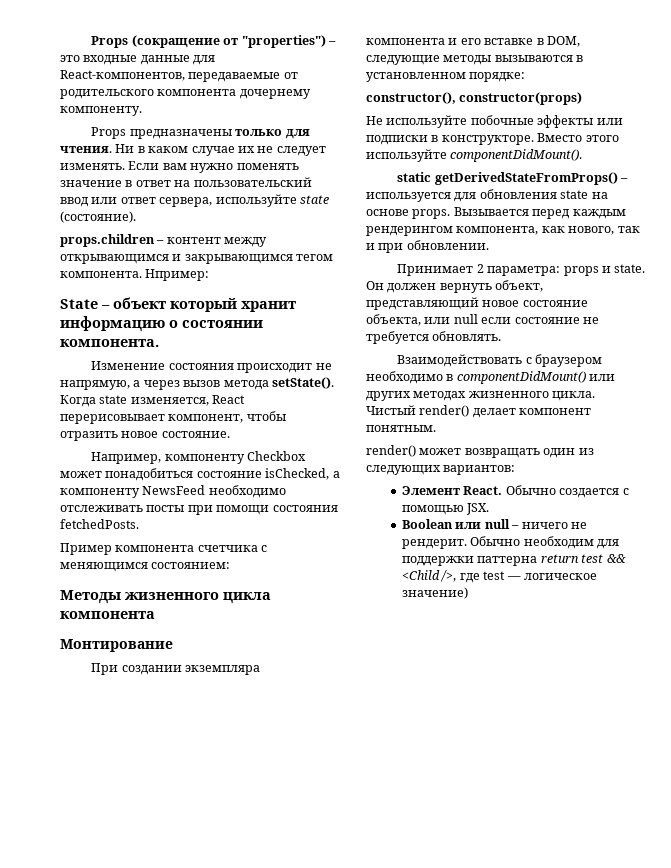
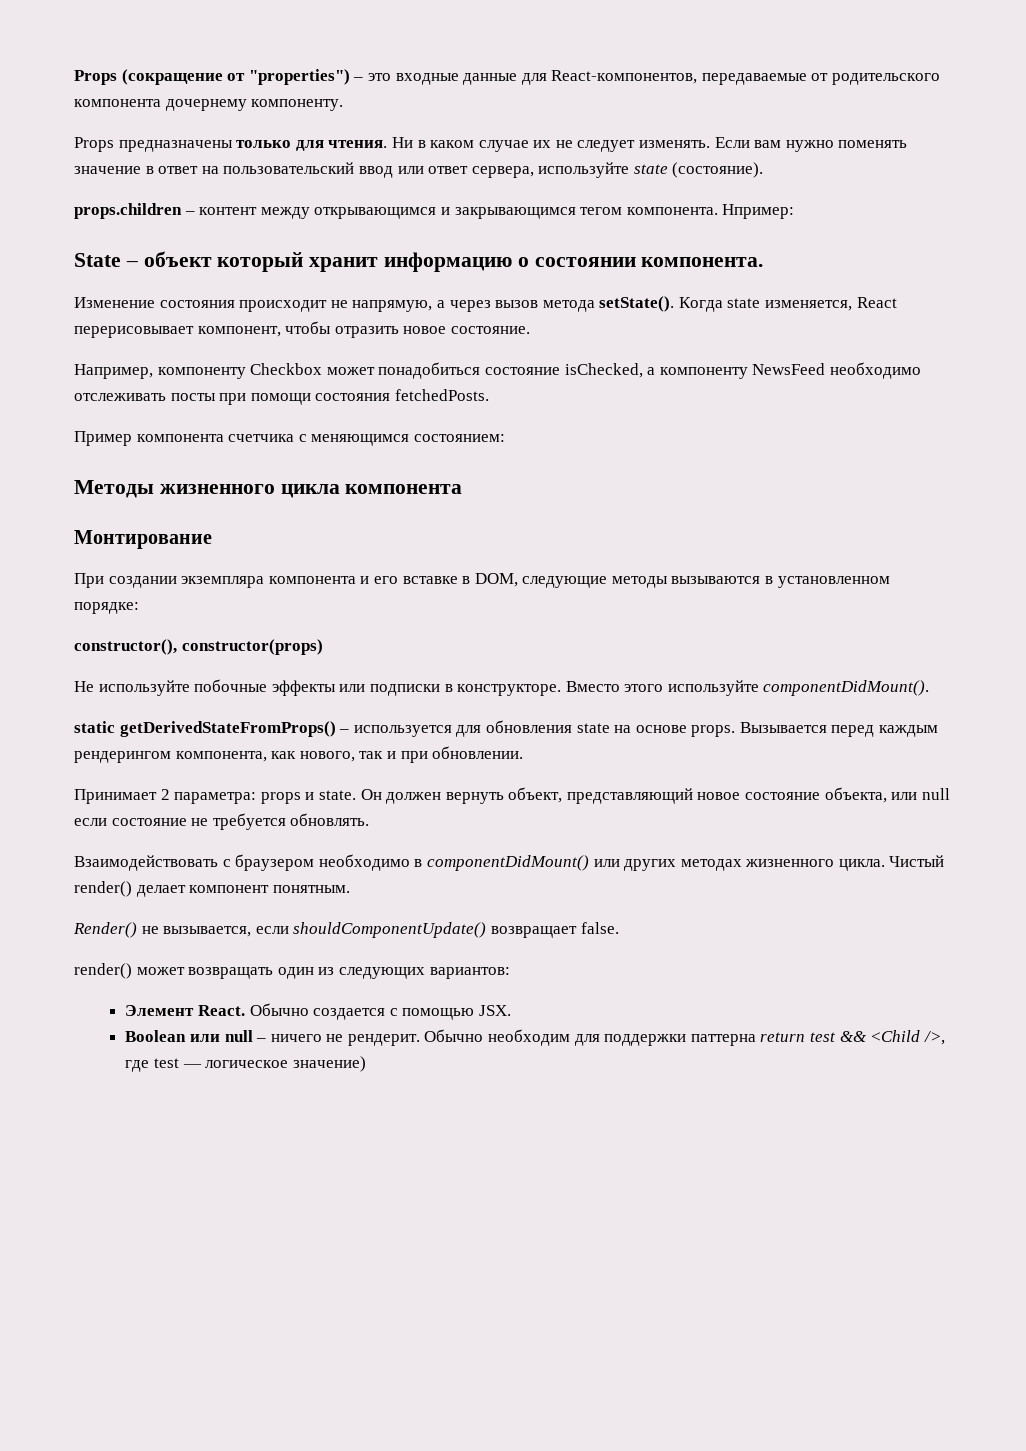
(436, 428) none -> [73,922,619,938] // Render() не вызывается, если shouldComponentUpdate() возвращает false.

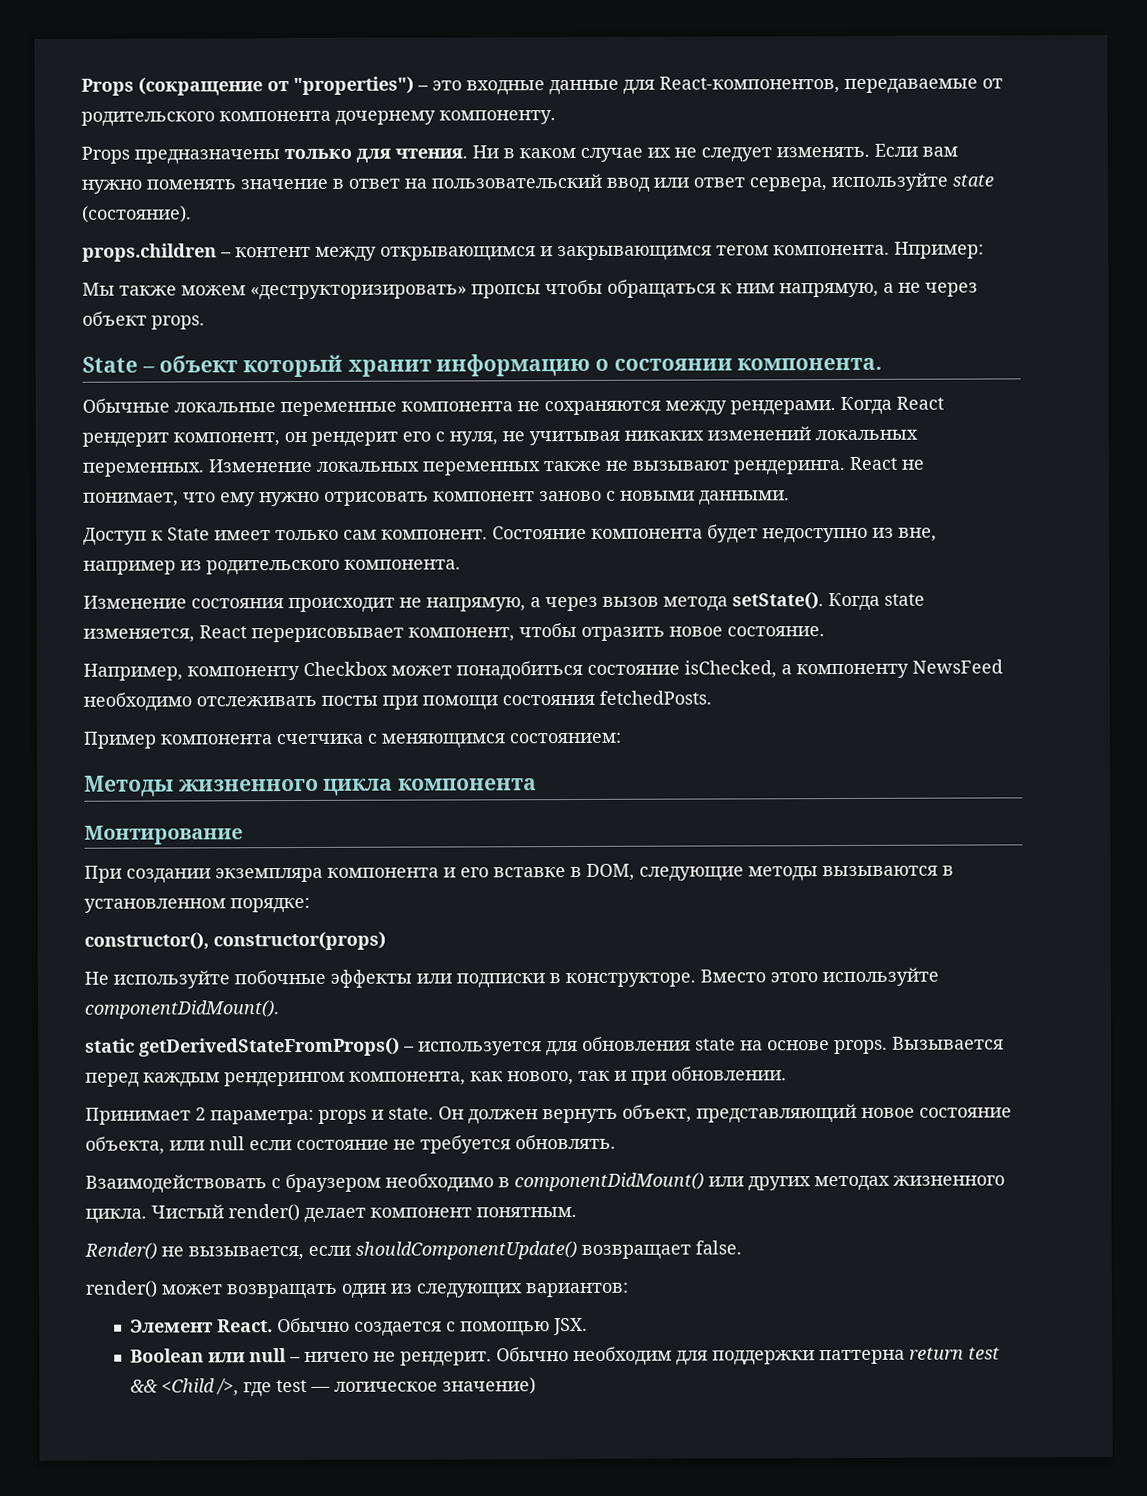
(795, 211) none -> [82,279,978,301] [82,311,205,330] // Мы также можем «деструкторизировать» пропсы чтобы обращаться к ним напрямую, а не через объект props.
(764, 262) none -> [82,396,944,417] [82,426,918,448] [82,456,924,477] [83,490,790,507] [83,524,937,546] [83,559,461,576] // Обычные локальные переменные компонента не сохраняются между рендерами. Когда React рендерит компонент, он рендерит его с нуля, не учитывая никаких изменений локальных переменных. Изменение локальных переменных также не вызывают рендеринга. React не понимает, что ему нужно отрисовать компонент заново с новыми данными. // Доступ к State имеет только сам компонент. Состояние компонента будет недоступно из вне, например из родительского компонента.

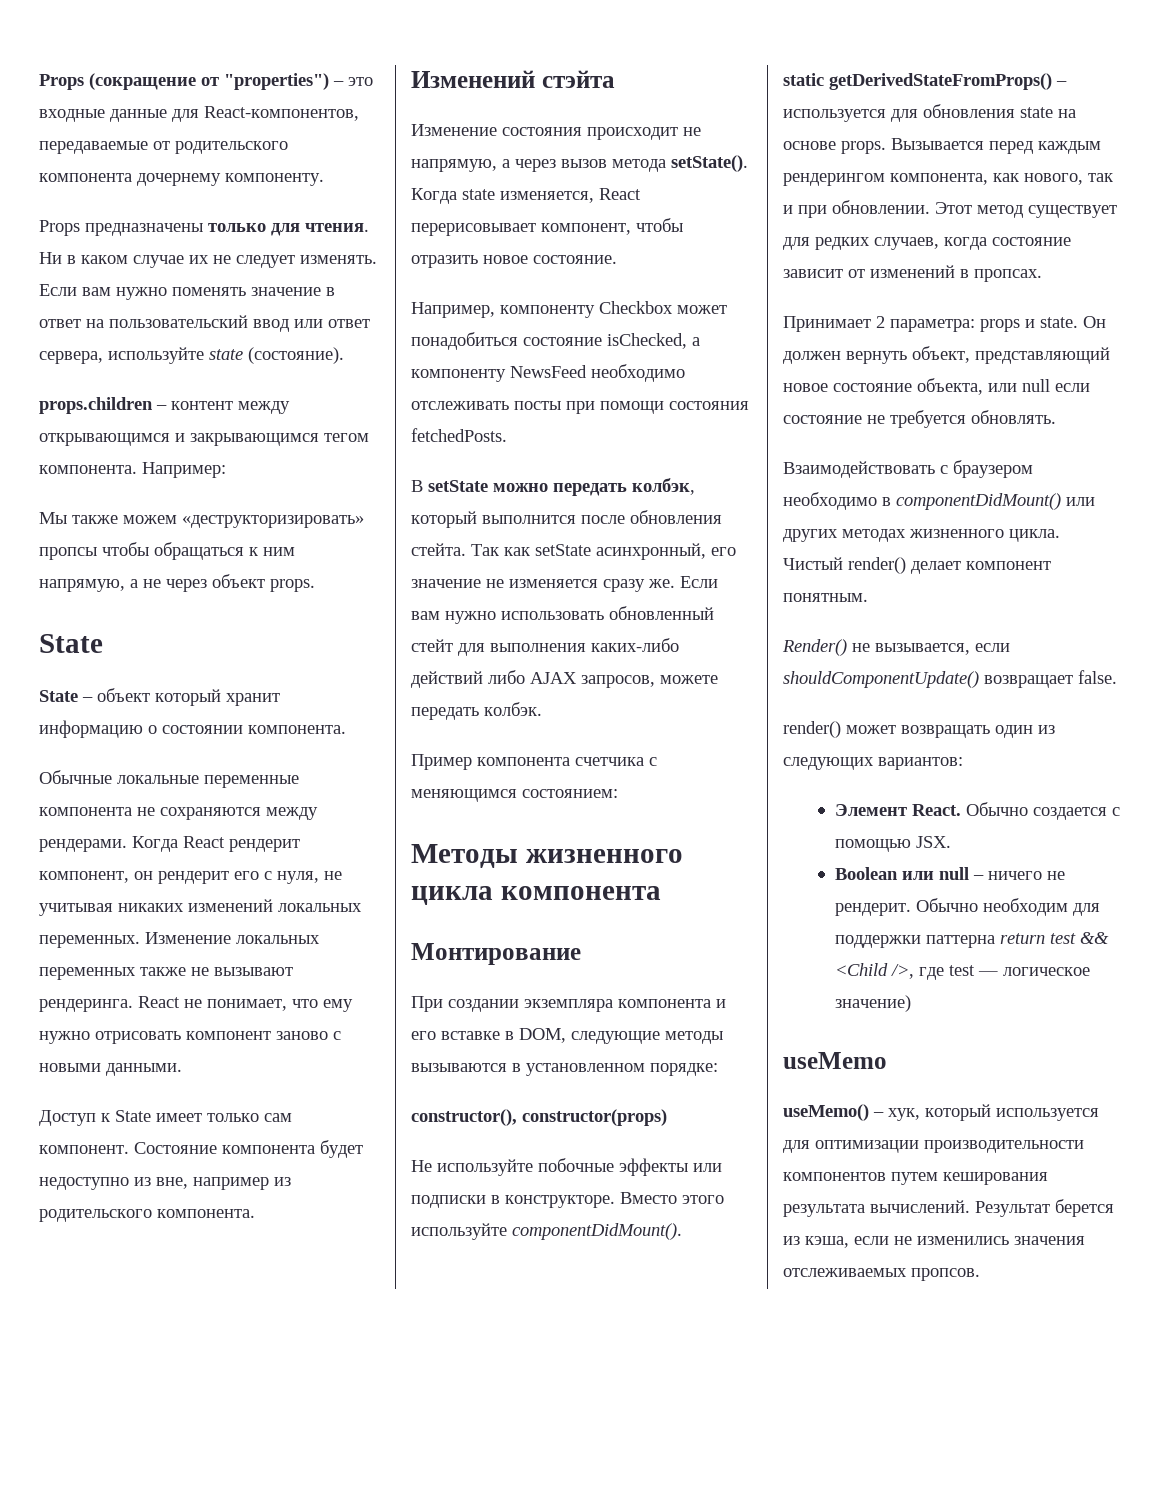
[894,241,984,259] Нпример: -> [142,462,226,478] Например:
(138, 364) none -> [39,690,78,702] // State
(461, 564) none -> [411,70,615,88] // Изменений стэйта
(712, 697) none -> [411,478,695,496] [411,510,722,528] [411,543,736,560] [411,576,718,592] [411,606,714,624] [411,638,679,656] [411,670,718,688] [411,702,542,720] // В setState можно передать колбэк, который выполнится после обновления стейта. Так как setState асинхронный, его значение не изменяется сразу же. Если вам нужно использовать обновленный стейт для выполнения каких-либо действий либо AJAX запросов, можете передать колбэк.
(787, 1073) none -> [935,202,1117,218] [783,237,1071,250] [783,265,1042,282] Этот метод существует для редких случаев, когда состояние зависит от изменений в пропсах.
(536, 1386) none -> [783,1052,887,1069] [783,1104,1099,1121] [783,1140,1084,1153] [783,1172,1048,1185] [783,1199,1114,1217] [783,1236,1085,1248] [783,1268,980,1281] // useMemo // useMemo() – хук, который используется для оптимизации производительности компонентов путем кеширования результата вычислений. Результат берется из кэша, если не изменились значения отслеживаемых пропсов.

